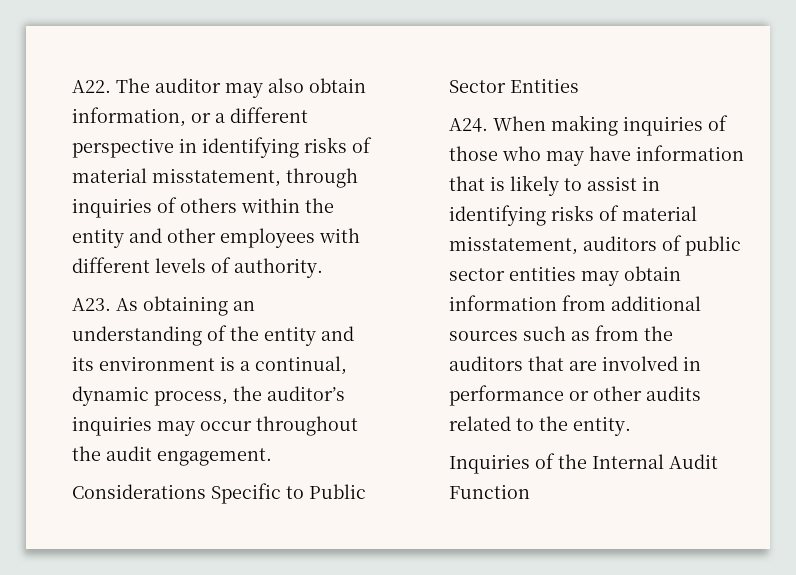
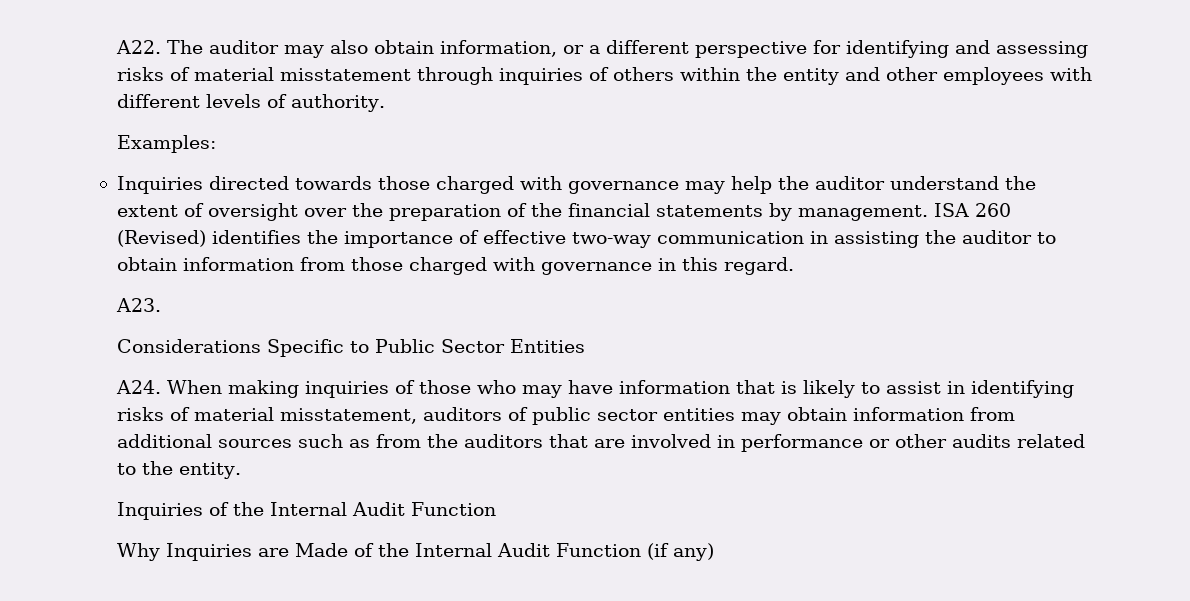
[178,137,372,158] [71,168,281,187] in identifying risks of material misstatement, -> [813,40,1089,58] [117,67,412,81] for identifying and assessing risks of material misstatement
[71,296,255,316] [71,325,354,346] [71,356,347,375] [71,386,345,406] [71,416,358,436] [71,446,272,466] A23. As obtaining an understanding of the entity and its environment is a continual, dynamic process, the auditor’s inquiries may occur throughout the audit engagement. -> [117,135,217,153] [116,176,1036,194] [116,203,1011,221] [116,230,1056,248] [116,257,794,275] [116,298,162,312] Examples: // Inquiries directed towards those charged with governance may help the auditor understand the extent of oversight over the preparation of the financial statements by management. ISA 260 (Revised) identifies the importance of effective two-way communication in assisting the auditor to obtain information from those charged with governance in this regard. // A23.
(530, 491) none -> [117,543,715,561] // Why Inquiries are Made of the Internal Audit Function (if any)

